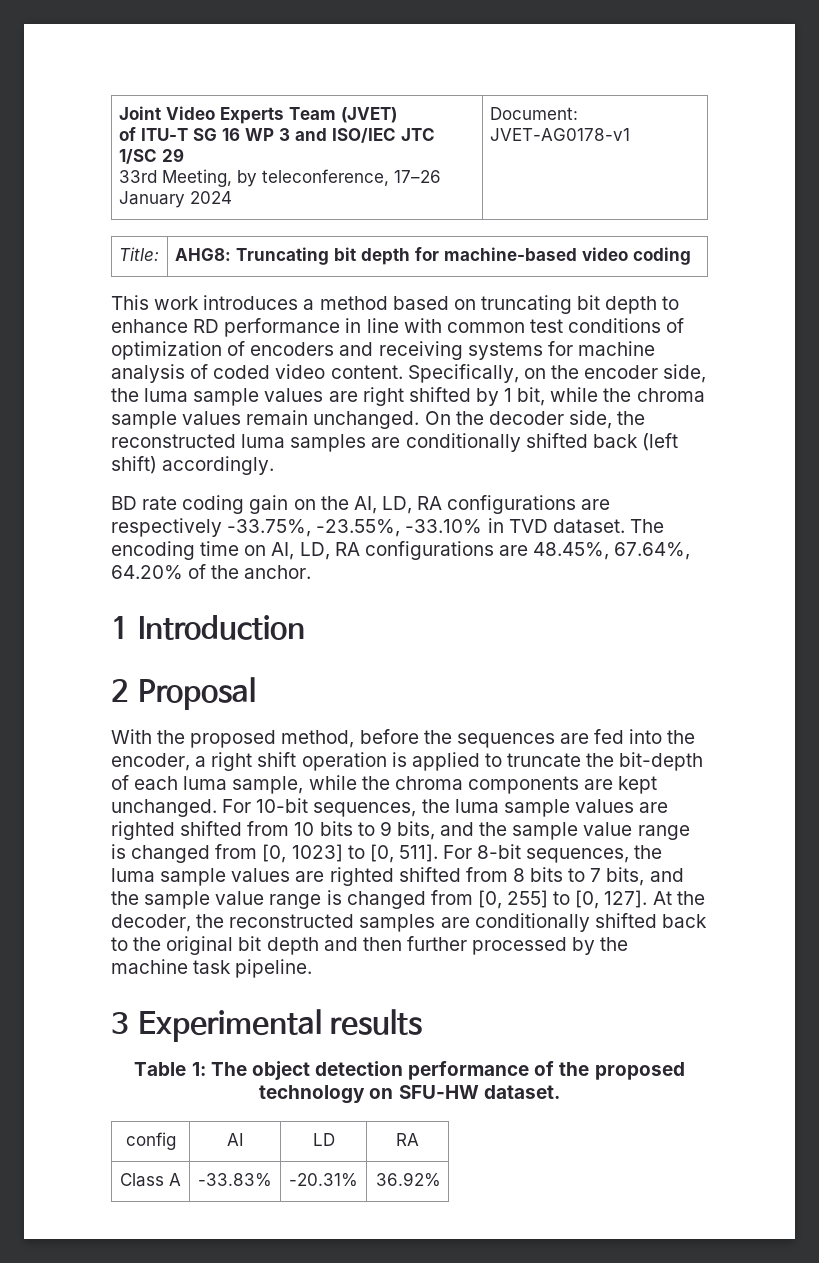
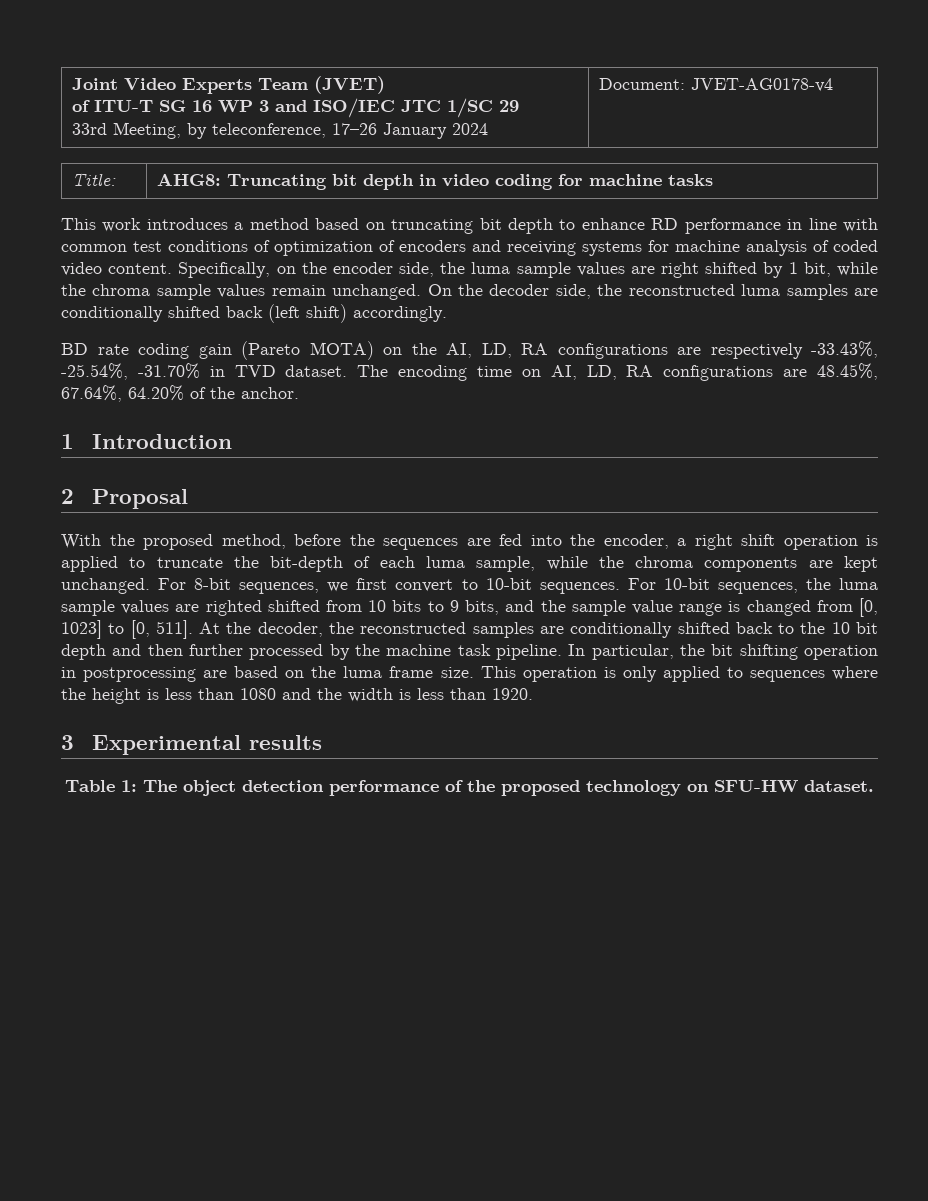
[489,128,630,141] JVET-AG0178-v1 -> [691,78,834,92] JVET-AG0178-v4
[414,247,577,261] for machine-based -> [419,174,438,186] in
(691, 256) none -> [558,174,714,186] for machine tasks
(289, 504) none -> [241,341,374,360] (Pareto MOTA)
[227,519,483,537] -33.75%, -23.55%, -33.10% -> [811,341,878,358] [61,363,200,380] -33.43%, -25.54%, -31.70%
(252, 806) none -> [194,578,656,594] 8-bit sequences, we first convert to 10-bit sequences. For
[443,844,663,863] [111,867,684,886] [111,890,648,909] For 8-bit sequences, the luma sample values are righted shifted from 8 bits to 7 bits, and the sample value range is changed from [0, 255] to [0, 127]. -> (193, 629) none
[166,936,234,955] original -> [831,622,850,634] 10
(313, 968) none -> [568,644,879,660] [61,666,878,682] [61,688,533,704] In particular, the bit shifting operation in postprocessing are based on the luma frame size. This operation is only applied to sequences where the height is less than 1080 and the width is less than 1920.
[125,1132,176,1150] [226,1133,244,1146] [312,1133,335,1146] [396,1133,419,1146] [120,1173,181,1187] [198,1173,272,1187] [289,1173,358,1187] [376,1172,442,1187] // config | AI | LD | RA // Class A | -33.83% | -20.31% | 36.92% -> (874, 786) none

